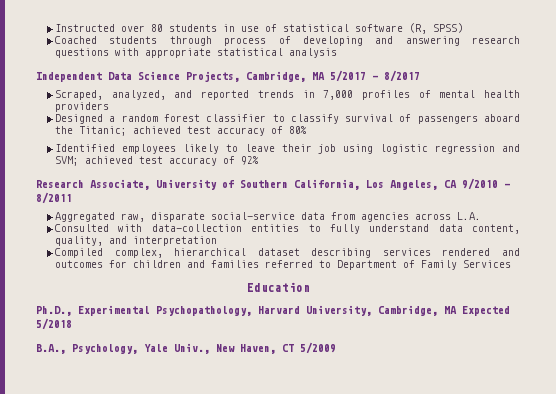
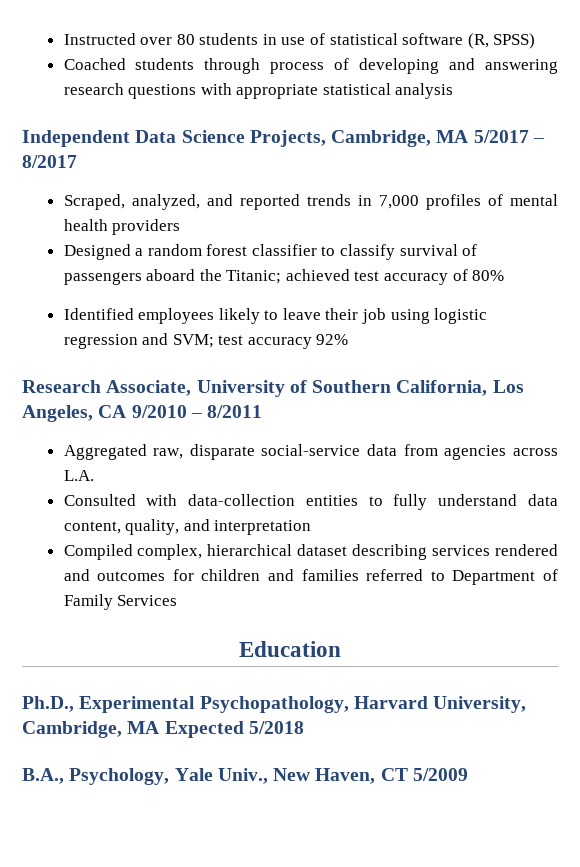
[85,156,236,166] achieved test accuracy of -> [218,335,312,349] test accuracy

